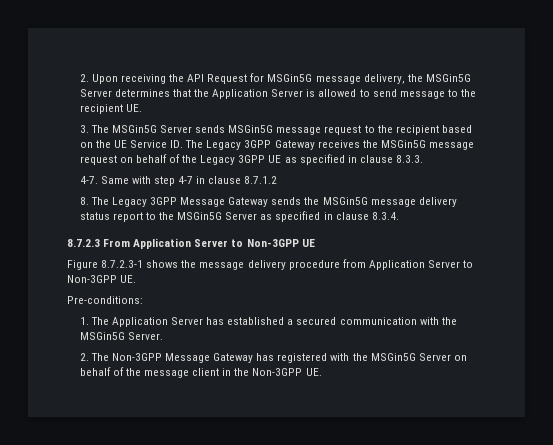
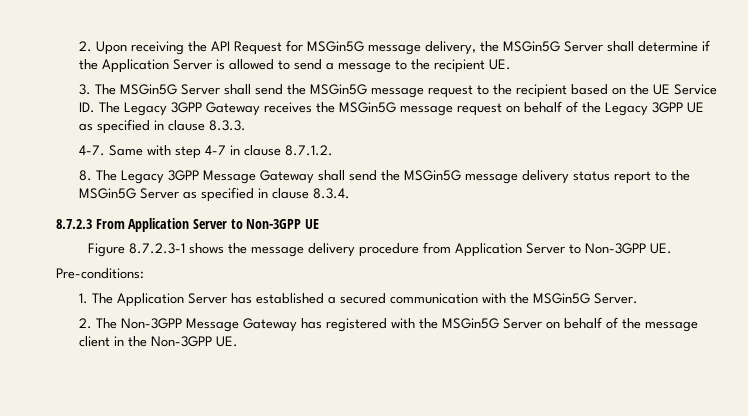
[114,89,191,97] determines that -> [606,40,710,52] shall determine if
(397, 93) none -> [325,62,334,70] a
[195,125,226,133] sends -> [223,84,306,95] shall send the
[244,176,278,184] 8.7.1.2 -> [284,145,333,156] 8.7.1.2.
[271,197,302,205] sends -> [317,170,377,181] shall send

